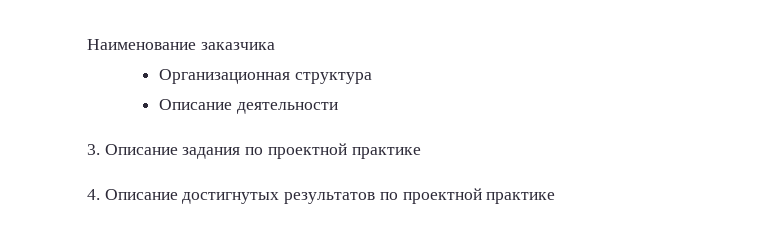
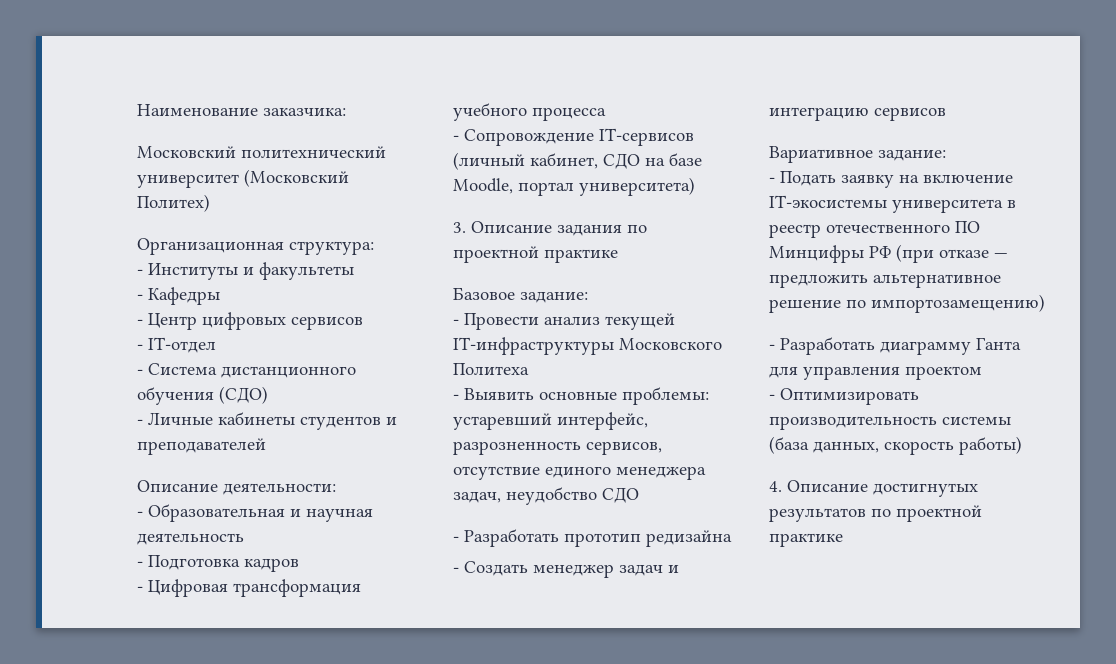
[200,42,275,50] [158,69,372,84] [158,99,338,114] заказчика // Организационная структура // Описание деятельности -> [263,108,346,116] [137,146,386,158] [137,169,349,188] [137,194,210,212] [137,238,374,255] [137,262,354,280] [137,287,220,305] [137,312,363,330] [137,337,216,353] [137,363,356,378] [137,386,268,405] [137,412,397,430] [137,438,266,455] [137,480,336,495] [137,504,373,522] [137,533,244,545] [137,555,299,572] [137,579,361,597] [453,103,606,121] [453,128,694,146] [453,152,702,170] [453,177,695,196] заказчика: // Московский политехнический университет (Московский Политех) // Организационная структура: // - Институты и факультеты // - Кафедры // - Центр цифровых сервисов // - IT-отдел // - Система дистанционного обучения (СДО) // - Личные кабинеты студентов и преподавателей // Описание деятельности: // - Образовательная и научная деятельность // - Подготовка кадров // - Цифровая трансформация учебного процесса // - Сопровождение IT-сервисов (личный кабинет, СДО на базе Moodle, портал университета)
(421, 153) none -> [453,287,588,303] [453,313,675,330] [453,337,722,355] [453,363,529,375] [453,387,709,405] [453,412,648,430] [453,441,662,455] [453,466,706,480] [453,487,639,505] [453,529,732,547] [453,561,679,578] [769,107,946,121] [769,146,946,163] [769,171,1013,188] [769,195,1016,213] [769,221,980,238] [769,244,1008,263] [769,274,1001,288] [769,294,1045,313] [769,337,1021,355] [769,366,982,380] [769,388,919,405] [769,416,1011,430] [769,436,1022,455] // Базовое задание: // - Провести анализ текущей IT-инфраструктуры Московского Политеха // - Выявить основные проблемы: устаревший интерфейс, разрозненность сервисов, отсутствие единого менеджера задач, неудобство СДО // - Разработать прототип редизайна // - Создать менеджер задач и интеграцию сервисов // Вариативное задание: // - Подать заявку на включение IT-экосистемы университета в реестр отечественного ПО Минцифры РФ (при отказе — предложить альтернативное решение по импортозамещению) // - Разработать диаграмму Ганта для управления проектом // - Оптимизировать производительность системы (база данных, скорость работы)

